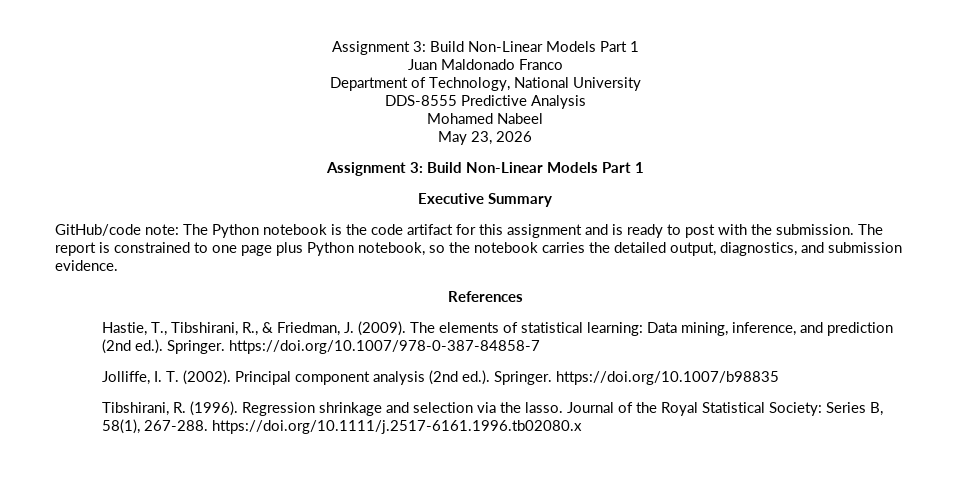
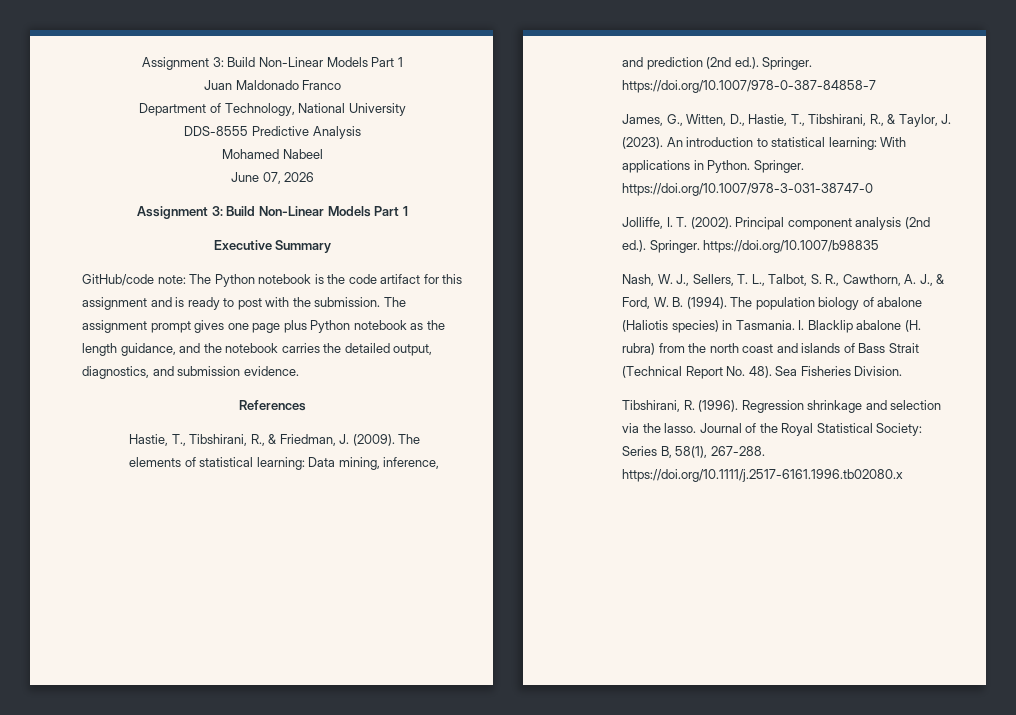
[438,131,492,145] May 23, -> [230,172,281,184] June 07,
[55,242,445,256] report is constrained to one page plus Python notebook, so -> [82,320,445,333] [82,343,201,356] assignment prompt gives one page plus Python notebook as the length guidance, and
(540, 347) none -> [622,114,952,127] [622,137,907,150] [622,160,804,173] [622,183,874,196] // James, G., Witten, D., Hastie, T., Tibshirani, R., & Taylor, J. (2023). An introduction to statistical learning: With applications in Python. Springer. https://doi.org/10.1007/978-3-031-38747-0
(779, 378) none -> [622,274,945,286] [622,297,923,310] [622,320,921,333] [622,343,919,355] [622,366,903,379] // Nash, W. J., Sellers, T. L., Talbot, S. R., Cawthorn, A. J., & Ford, W. B. (1994). The population biology of abalone (Haliotis species) in Tasmania. I. Blacklip abalone (H. rubra) from the north coast and islands of Bass Strait (Technical Report No. 48). Sea Fisheries Division.

